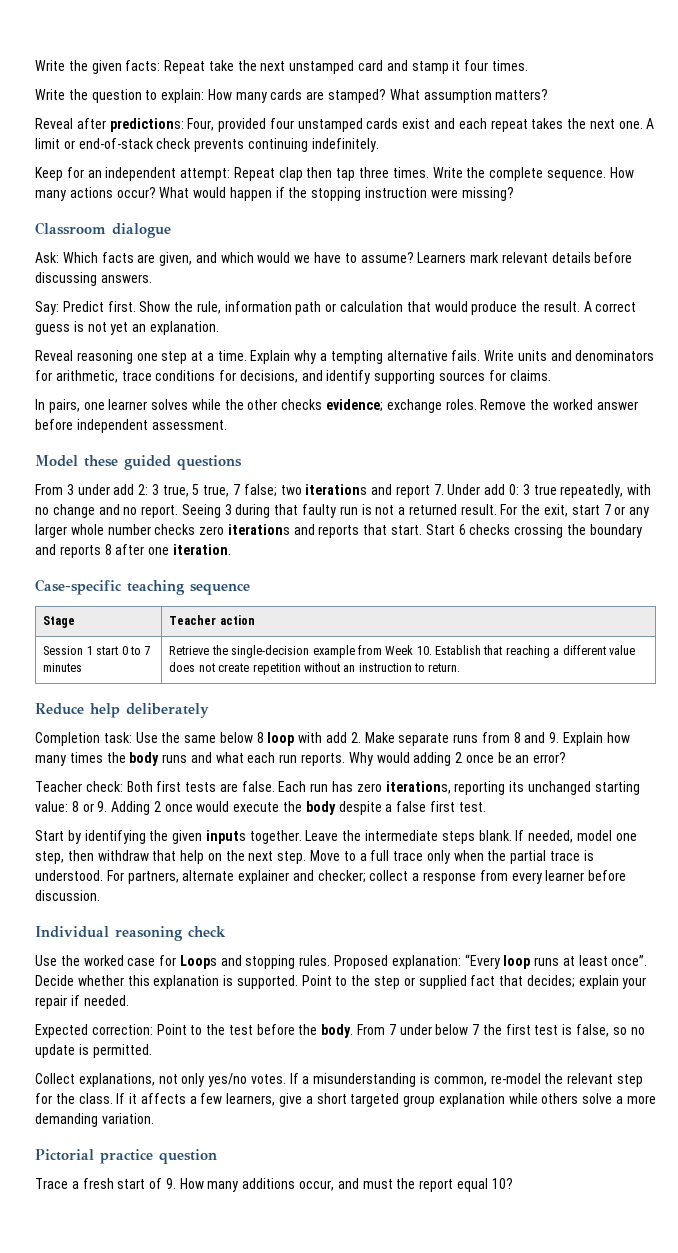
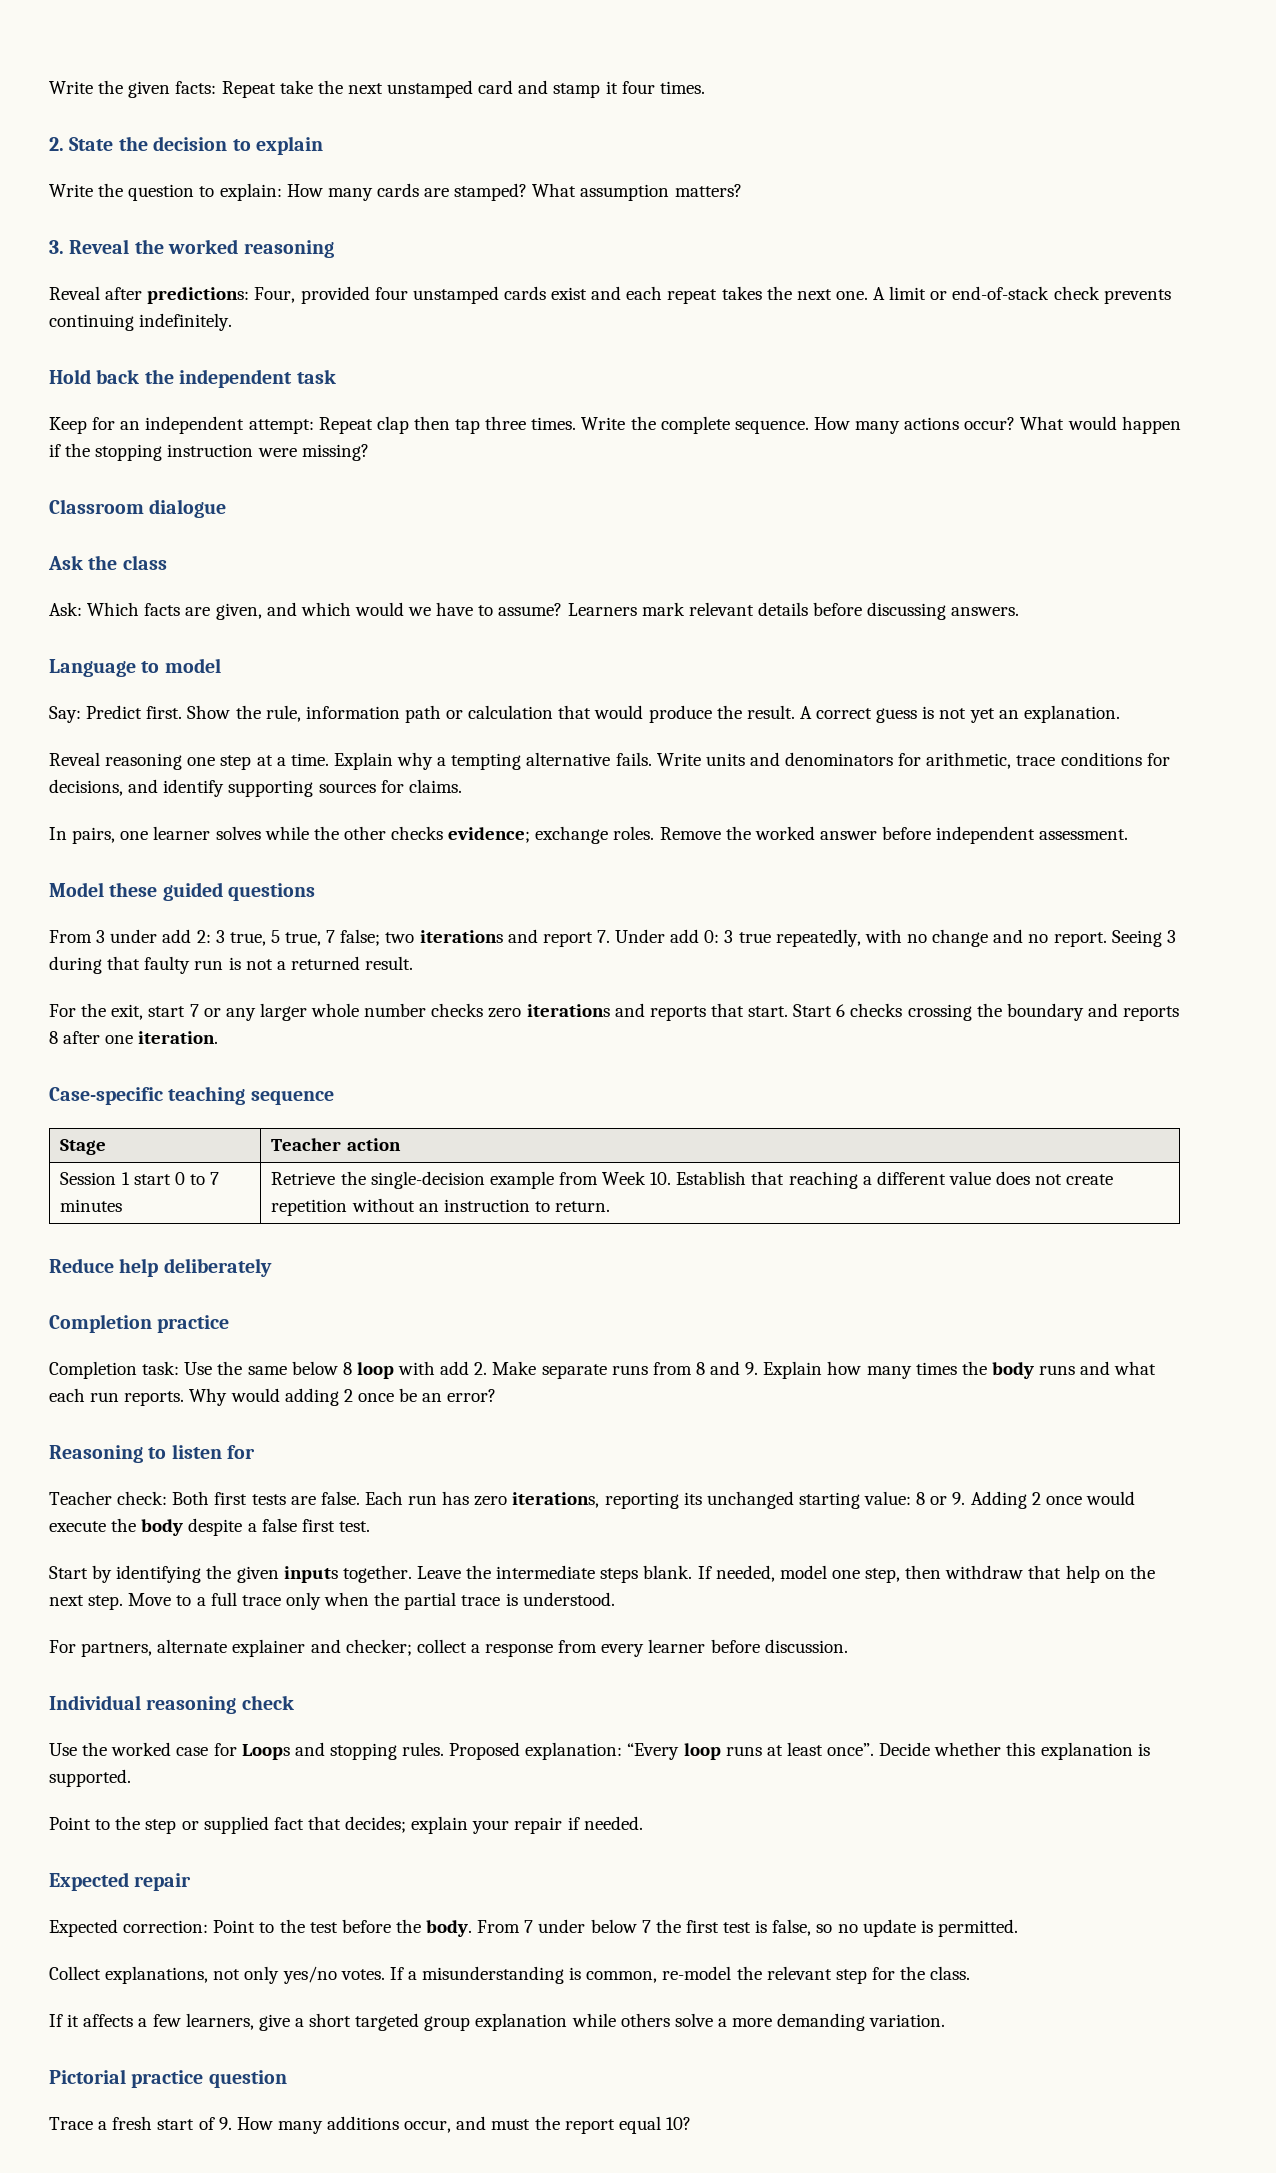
(528, 65) none -> [49,136,323,155] // 2. State the decision to explain
(549, 94) none -> [49,239,334,258] // 3. Reveal the worked reasoning
(379, 145) none -> [49,369,336,388] // Hold back the independent task
(171, 230) none -> [48,555,167,570] // Ask the class
(152, 278) none -> [49,658,221,677] // Language to model
(497, 509) none -> (414, 963) //
(209, 710) none -> [49,1314,230,1333] // Completion practice
(567, 757) none -> [49,1444,256,1463] // Reasoning to listen for
(103, 875) none -> (615, 1599) //
(298, 982) none -> (131, 1778) //
(129, 1000) none -> [49,1872,192,1891] // Expected repair
(113, 1098) none -> (971, 1973) //

